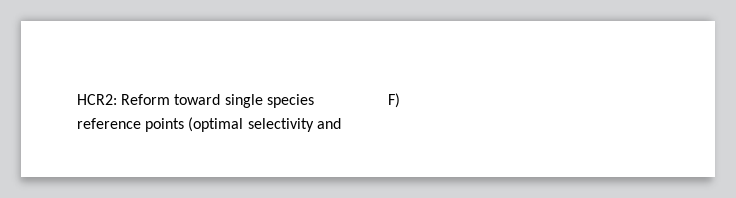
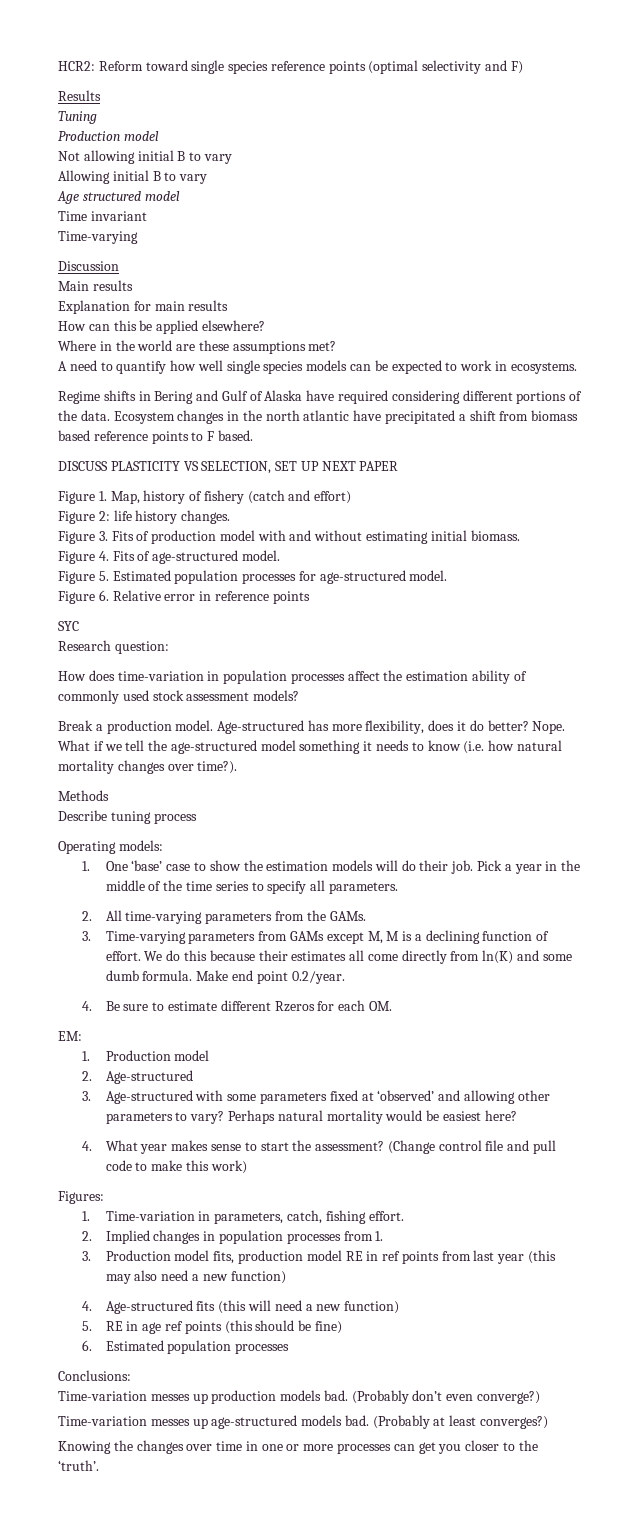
(400, 100) none -> [58,90,101,101] [58,111,97,124] [58,131,159,141] [58,150,232,164] [58,170,208,184] [57,191,180,204] [58,211,147,221] [58,231,138,244] [58,261,119,271] [58,280,133,291] [58,300,229,314] [58,320,265,334] [58,340,337,354] [58,360,577,374] [58,390,583,404] [58,410,579,424] [58,430,253,444] [58,461,399,474] [58,490,352,504] [58,510,231,524] [58,530,520,544] [58,550,280,564] [58,570,448,584] [58,590,310,604] [58,621,79,631] [58,640,169,654] [58,670,527,684] [58,690,300,704] [58,720,566,734] [58,740,562,754] [58,760,238,774] [58,790,109,801] [58,810,197,824] [58,840,163,854] [81,860,581,874] [105,880,398,894] [81,910,366,924] [81,930,550,944] [105,950,572,964] [105,970,345,984] [81,1000,392,1012] [58,1031,82,1041] [81,1050,210,1061] [81,1070,193,1084] [81,1090,550,1104] [105,1110,517,1124] [81,1140,557,1154] [105,1160,247,1174] [58,1191,104,1204] [81,1210,404,1224] [81,1230,384,1244] [81,1250,557,1264] [105,1270,286,1284] [81,1300,400,1314] [81,1320,342,1334] [81,1340,290,1354] [58,1370,131,1381] [58,1390,541,1404] [58,1415,549,1429] [58,1440,538,1454] [58,1460,99,1471] // Results // Tuning // Production model // Not allowing initial B to vary // Allowing initial B to vary // Age structured model // Time invariant // Time-varying // Discussion // Main results // Explanation for main results // How can this be applied elsewhere? // Where in the world are these assumptions met? // A need to quantify how well single species models can be expected to work in ecosystems. // Regime shifts in Bering and Gulf of Alaska have required considering different portions of the data. Ecosystem changes in the north atlantic have precipitated a shift from biomass based reference points to F based. // DISCUSS PLASTICITY VS SELECTION, SET UP NEXT PAPER // Figure 1. Map, history of fishery (catch and effort) // Figure 2: life history changes. // Figure 3. Fits of production model with and without estimating initial biomass. // Figure 4. Fits of age-structured model. // Figure 5. Estimated population processes for age-structured model. // Figure 6. Relative error in reference points // SYC // Research question: // How does time-variation in population processes affect the estimation ability of commonly used stock assessment models? // Break a production model. Age-structured has more flexibility, does it do better? Nope. What if we tell the age-structured model something it needs to know (i.e. how natural mortality changes over time?). // Methods // Describe tuning process // Operating models: // 1. One ‘base’ case to show the estimation models will do their job. Pick a year in the middle of the time series to specify all parameters. // 2. All time-varying parameters from the GAMs. // 3. Time-varying parameters from GAMs except M, M is a declining function of effort. We do this because their estimates all come directly from ln(K) and some dumb formula. Make end point 0.2/year. // 4. Be sure to estimate different Rzeros for each OM. // EM: // 1. Production model // 2. Age-structured // 3. Age-structured with some parameters fixed at ‘observed’ and allowing other parameters to vary? Perhaps natural mortality would be easiest here? // 4. What year makes sense to start the assessment? (Change control file and pull code to make this work) // Figures: // 1. Time-variation in parameters, catch, fishing effort. // 2. Implied changes in population processes from 1. // 3. Production model fits, production model RE in ref points from last year (this may also need a new function) // 4. Age-structured fits (this will need a new function) // 5. RE in age ref points (this should be fine) // 6. Estimated population processes // Conclusions: // Time-variation messes up production models bad. (Probably don’t even converge?) // Time-variation messes up age-structured models bad. (Probably at least converges?) // Knowing the changes over time in one or more processes can get you closer to the ‘truth’.

